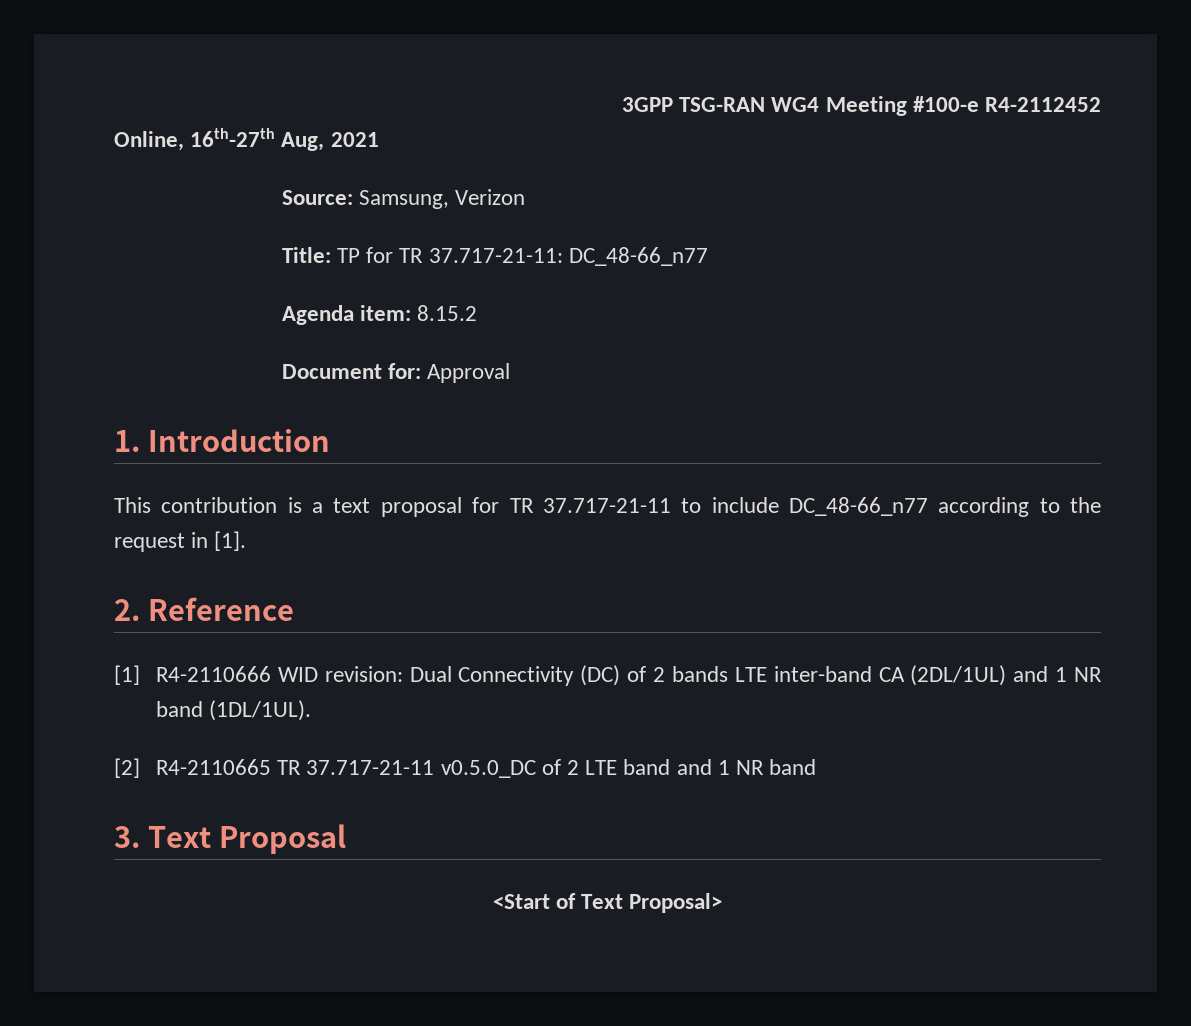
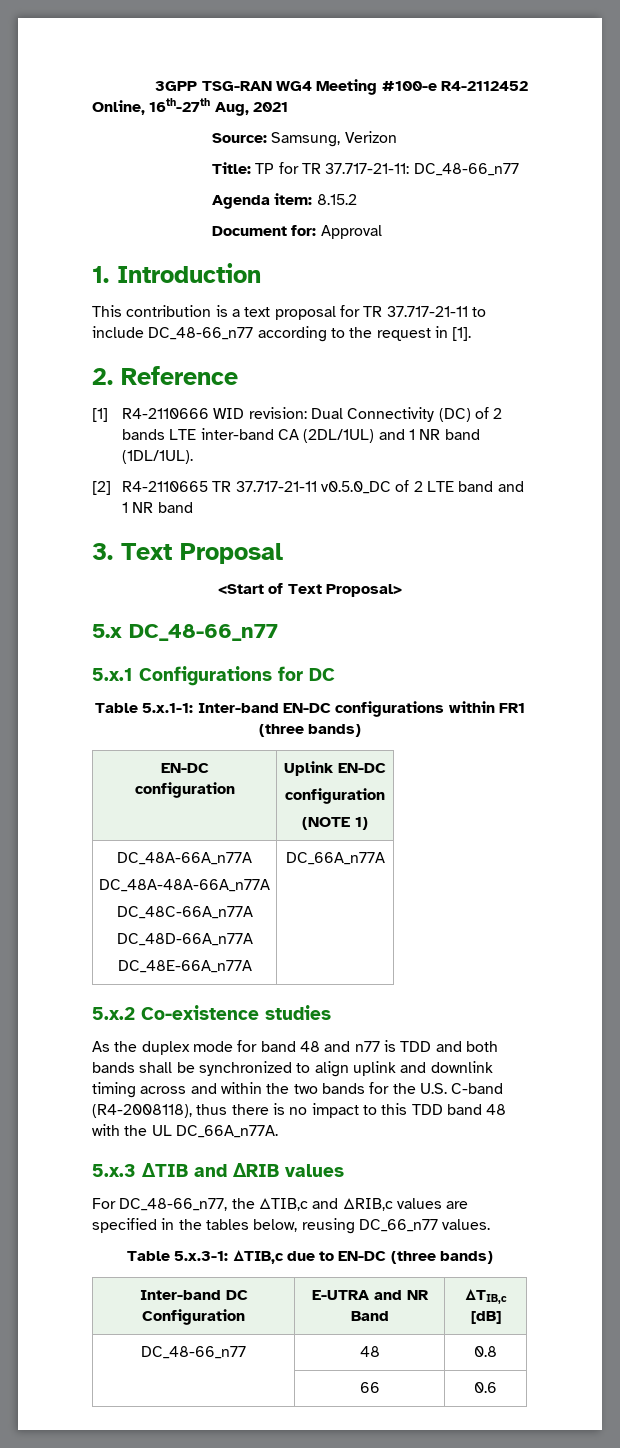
(723, 903) none -> [92,624,278,641] [92,666,335,686] [95,701,525,717] [258,724,362,737] [160,763,209,773] [134,782,235,798] [284,761,386,776] [285,788,385,804] [302,817,368,830] [117,852,252,865] [99,879,270,892] [116,906,253,919] [116,933,253,946] [117,960,252,973] [285,852,385,865] [92,1005,331,1020] [92,1040,498,1055] [92,1061,493,1077] [92,1082,504,1098] [92,1103,507,1118] [92,1124,278,1138] [92,1163,344,1177] [92,1198,469,1211] [92,1218,491,1234] [126,1250,494,1264] [139,1290,248,1300] [142,1309,245,1325] [311,1290,429,1300] [350,1311,389,1321] [464,1289,507,1304] [470,1311,501,1324] [141,1346,246,1359] [359,1346,380,1357] [474,1346,497,1357] [359,1382,380,1393] [474,1382,497,1393] // 5.x DC_48-66_n77 // 5.x.1 Configurations for DC // Table 5.x.1-1: Inter-band EN-DC configurations within FR1 (three bands) // EN-DC // configuration | Uplink EN-DC // configuration // (NOTE 1) // DC_48A-66A_n77A // DC_48A-48A-66A_n77A // DC_48C-66A_n77A // DC_48D-66A_n77A // DC_48E-66A_n77A | DC_66A_n77A // 5.x.2 Co-existence studies // As the duplex mode for band 48 and n77 is TDD and both bands shall be synchronized to align uplink and downlink timing across and within the two bands for the U.S. C-band (R4-2008118), thus there is no impact to this TDD band 48 with the UL DC_66A_n77A. // 5.x.3 ∆TIB and ∆RIB values // For DC_48-66_n77, the ΔTIB,c and ΔRIB,c values are specified in the tables below, reusing DC_66_n77 values. // Table 5.x.3-1: ΔTIB,c due to EN-DC (three bands) // Inter-band DC Configuration | E-UTRA and NR Band | ΔTIB,c [dB] // DC_48-66_n77 | 48 | 0.8 // | 66 | 0.6

